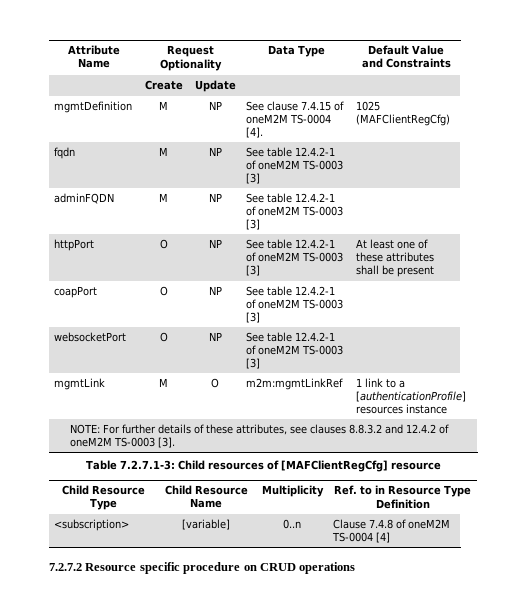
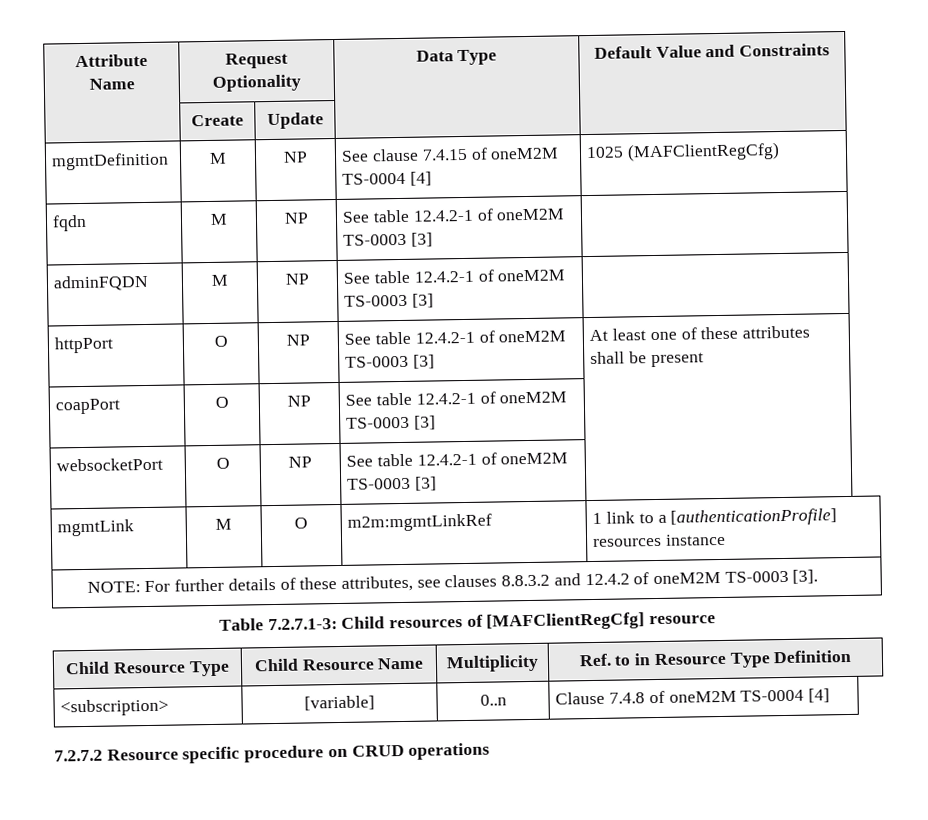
[246,127,264,138] [4]. -> [410,171,433,186] [4]

